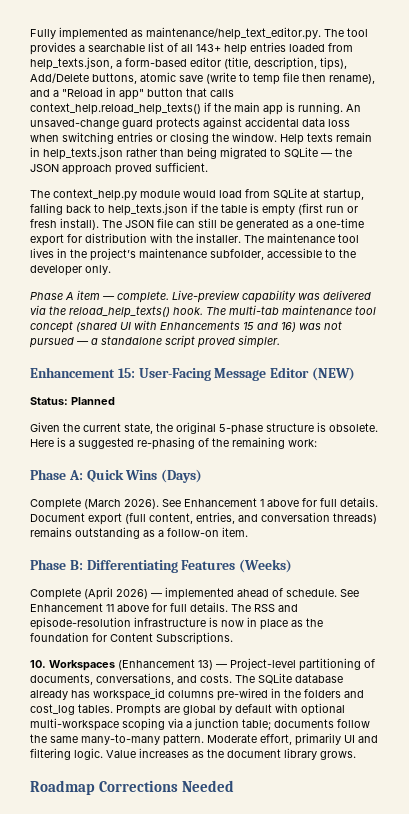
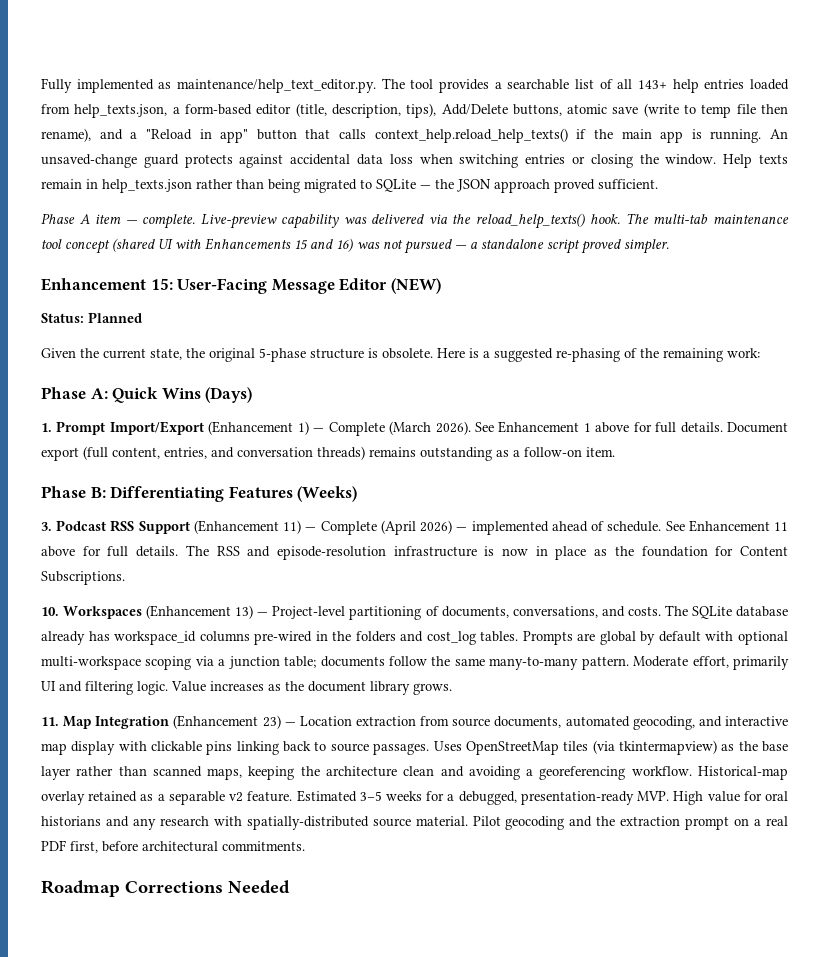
[30,188,364,201] [30,203,358,216] [30,218,364,230] [30,233,359,246] [30,248,356,261] [30,265,111,276] // The context_help.py module would load from SQLite at startup, falling back to help_texts.json if the table is empty (first run or fresh install). The JSON file can still be generated as a one-time export for distribution with the installer. The maintenance tool lives in the project’s maintenance subfolder, accessible to the developer only. -> (658, 184) none
(203, 476) none -> [41,421,325,435] 1. Prompt Import/Export (Enhancement 1) —
(293, 566) none -> [41,520,317,534] 3. Podcast RSS Support (Enhancement 11) —
(356, 755) none -> [41,715,788,730] [41,740,789,755] [41,766,788,780] [41,790,788,805] [41,816,788,830] [41,840,305,853] // 11. Map Integration (Enhancement 23) — Location extraction from source documents, automated geocoding, and interactive map display with clickable pins linking back to source passages. Uses OpenStreetMap tiles (via tkintermapview) as the base layer rather than scanned maps, keeping the architecture clean and avoiding a georeferencing workflow. Historical-map overlay retained as a separable v2 feature. Estimated 3–5 weeks for a debugged, presentation-ready MVP. High value for oral historians and any research with spatially-distributed source material. Pilot geocoding and the extraction prompt on a real PDF first, before architectural commitments.

